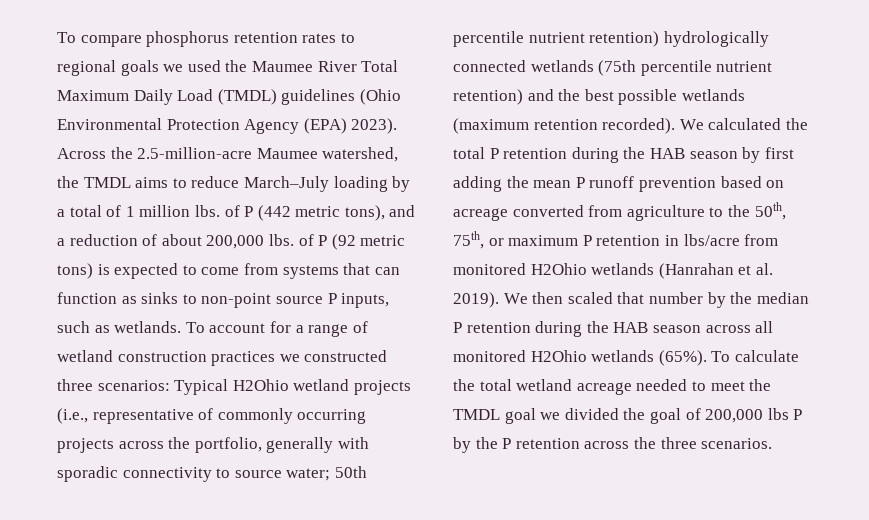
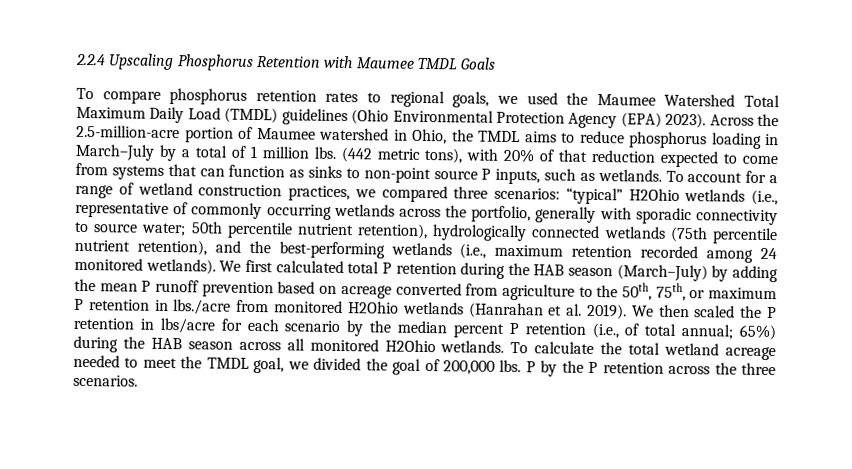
(57, 37) none -> [75,53,497,71] 2.2.4 Upscaling Phosphorus Retention with Maumee TMDL Goals //
[120,60,159,76] goals -> [452,91,490,108] goals,
[317,61,357,72] River -> [664,93,736,107] Watershed
[256,147,399,162] Maumee watershed, -> [184,126,447,145] portion of Maumee watershed in Ohio,
[243,176,388,192] March–July loading -> [629,131,779,149] [75,143,155,161] phosphorus loading in March–July
[224,205,254,217] of P -> (337, 152) none
[389,205,416,217] [57,234,406,250] [57,263,110,279] and a reduction of about 200,000 lbs. of P (92 metric tons) is -> [466,148,656,163] with 20% of that reduction
[211,350,388,366] [57,379,411,395] practices we constructed three scenarios: Typical H2Ohio wetland projects -> [288,185,746,205] practices, we compared three scenarios: “typical” H2Ohio wetlands
[57,438,114,453] projects -> [333,203,395,217] wetlands
[589,31,660,47] retention) -> [357,223,429,240] retention),
[453,89,523,105] retention) -> [136,239,207,256] retention),
[584,89,745,105] [453,118,808,134] best possible wetlands (maximum retention recorded). We calculated the -> [278,241,777,263] [74,257,344,275] best-performing wetlands (i.e., maximum retention recorded among 24 monitored wetlands). We first calculated
[742,147,794,163] by first -> [616,264,729,282] (March–July) by
[683,234,740,246] lbs/acre -> [173,299,232,315] lbs./acre
[617,292,703,304] that number -> [740,305,777,319] [73,317,341,334] the P retention in lbs/acre for each scenario
[453,322,531,333] P retention -> [452,322,776,341] percent P retention (i.e., of total annual; 65%)
[591,350,707,366] wetlands (65%). -> [440,340,505,353] wetlands.
[504,408,536,424] goal -> [253,356,285,374] goal,
[767,408,789,420] lbs -> [499,359,522,373] lbs.

